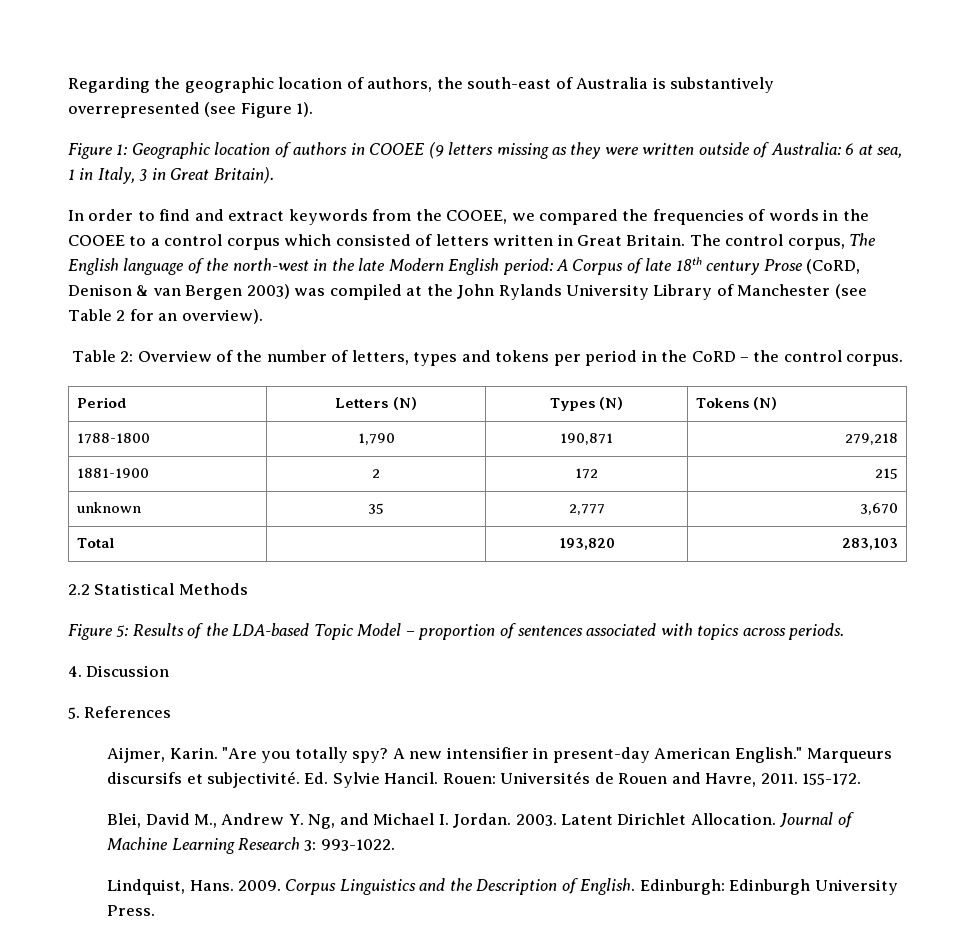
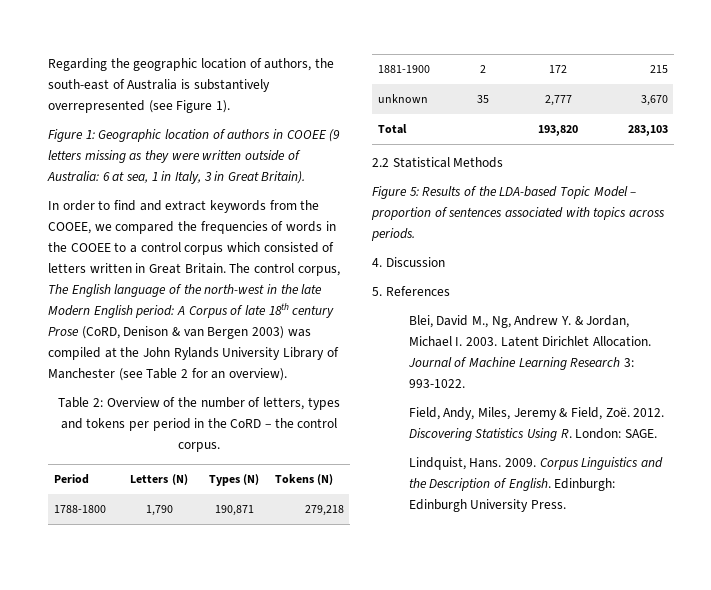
[107,747,892,763] [107,771,861,788] // Aijmer, Karin. "Are you totally spy? A new intensifier in present-day American English." Marqueurs discursifs et subjectivité. Ed. Sylvie Hancil. Rouen: Universités de Rouen and Havre, 2011. 155-172. -> (450, 291) none
(217, 821) none -> [491,316,511,328] Ng,
[308,813,369,829] Ng, and -> [574,315,630,328] & Jordan,
[453,813,512,828] Jordan. -> (463, 341) none
(395, 845) none -> [408,407,665,420] [408,428,657,441] // Field, Andy, Miles, Jeremy & Field, Zoë. 2012. Discovering Statistics Using R. London: SAGE.

